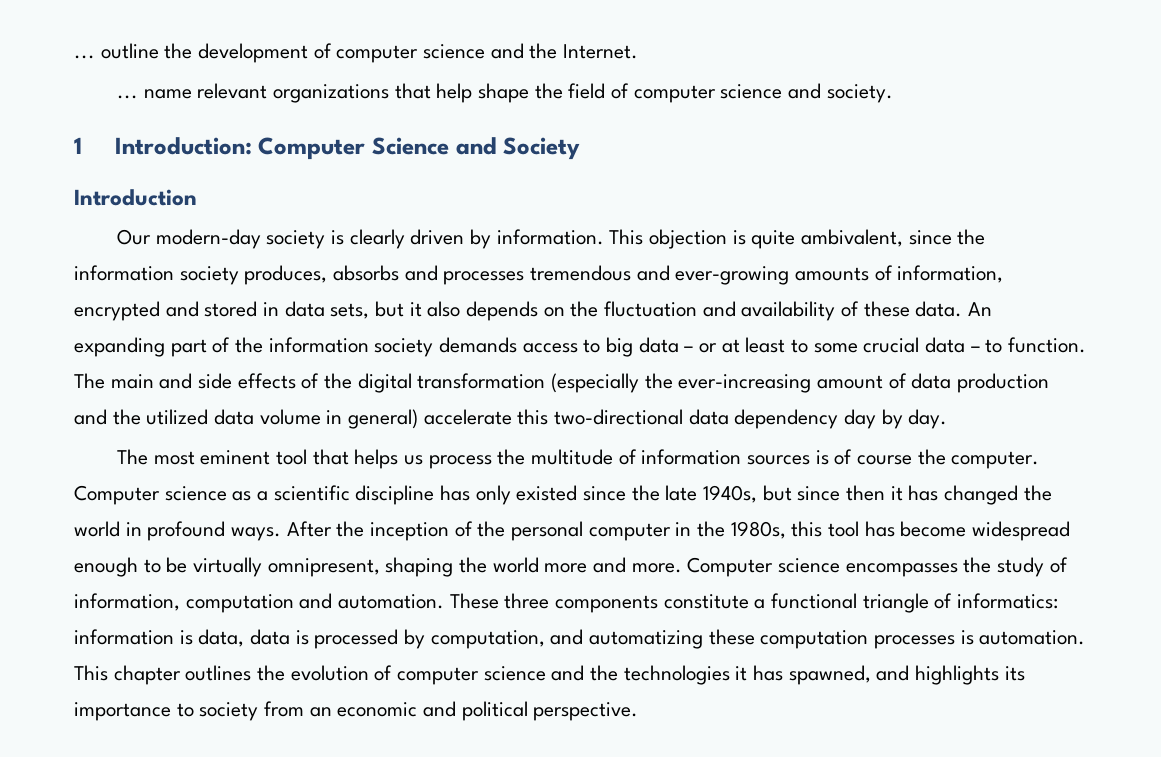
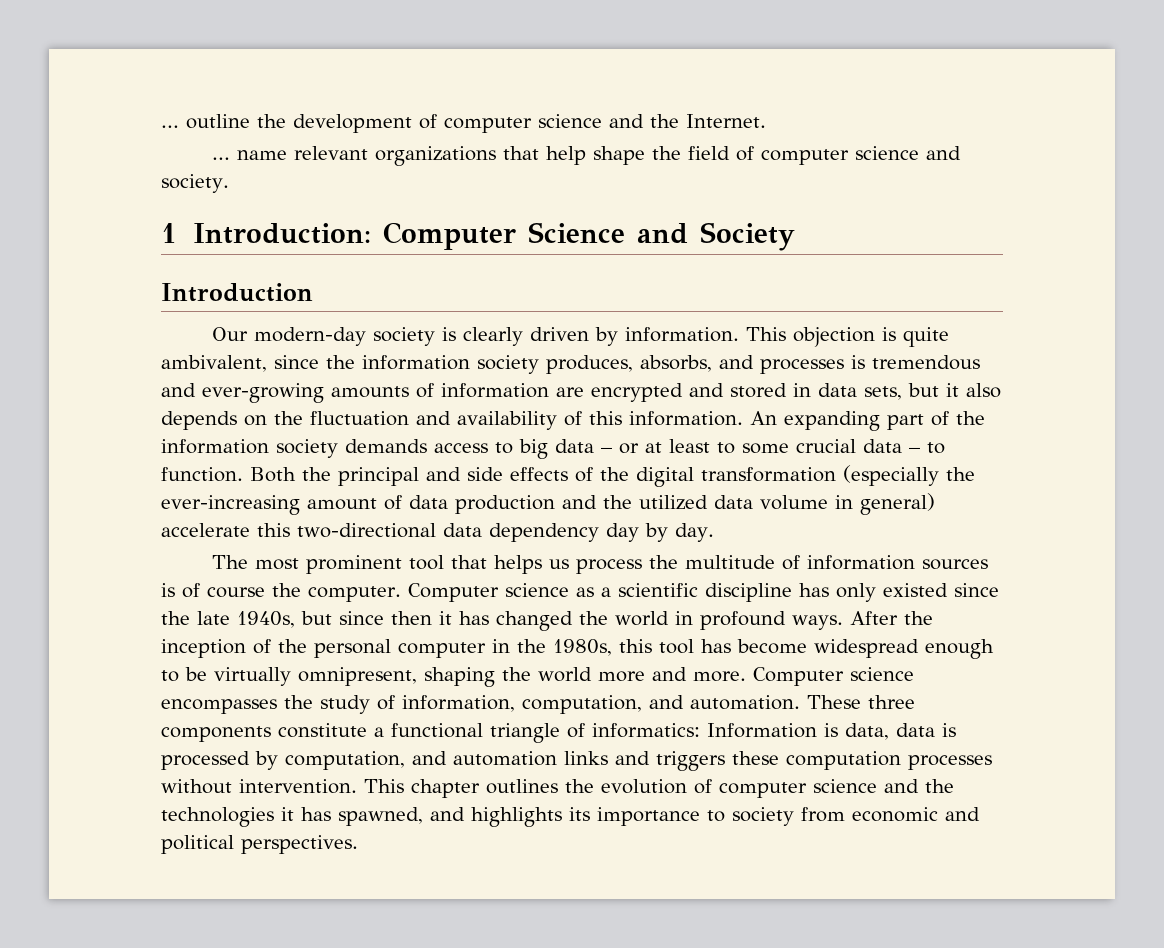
[333,265,400,281] absorbs -> [640,355,712,372] absorbs,
(525, 278) none -> [851,355,865,369] is
[897,265,1004,283] information, -> [441,383,584,398] information are
[863,301,963,317] these data. -> [589,411,743,426] this information.
[74,373,154,389] The main -> [250,467,419,486] Both the principal
[200,450,271,465] eminent -> [305,555,402,574] prominent
[185,594,294,613] computation -> [522,695,642,714] computation,
[74,629,174,645] information -> [707,723,817,738] Information
[589,630,704,649] automatizing -> [453,751,725,771] automation links and triggers
[960,630,1086,645] is automation. -> [161,779,357,794] without intervention.
[309,707,332,717] an -> (845, 814) none
[533,702,639,721] perspective. -> [241,835,358,854] perspectives.

